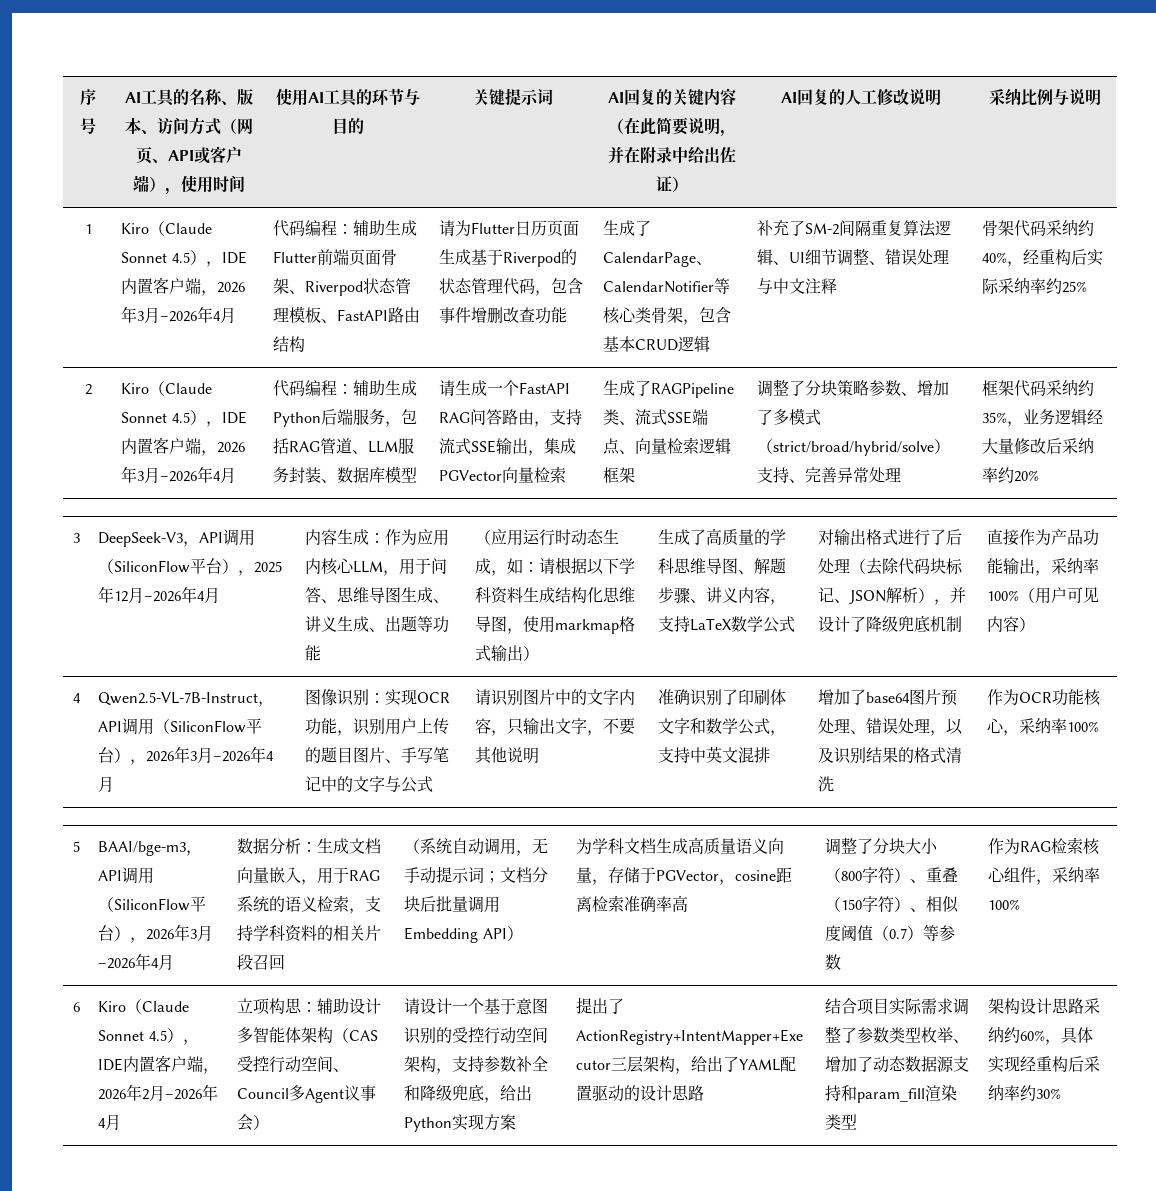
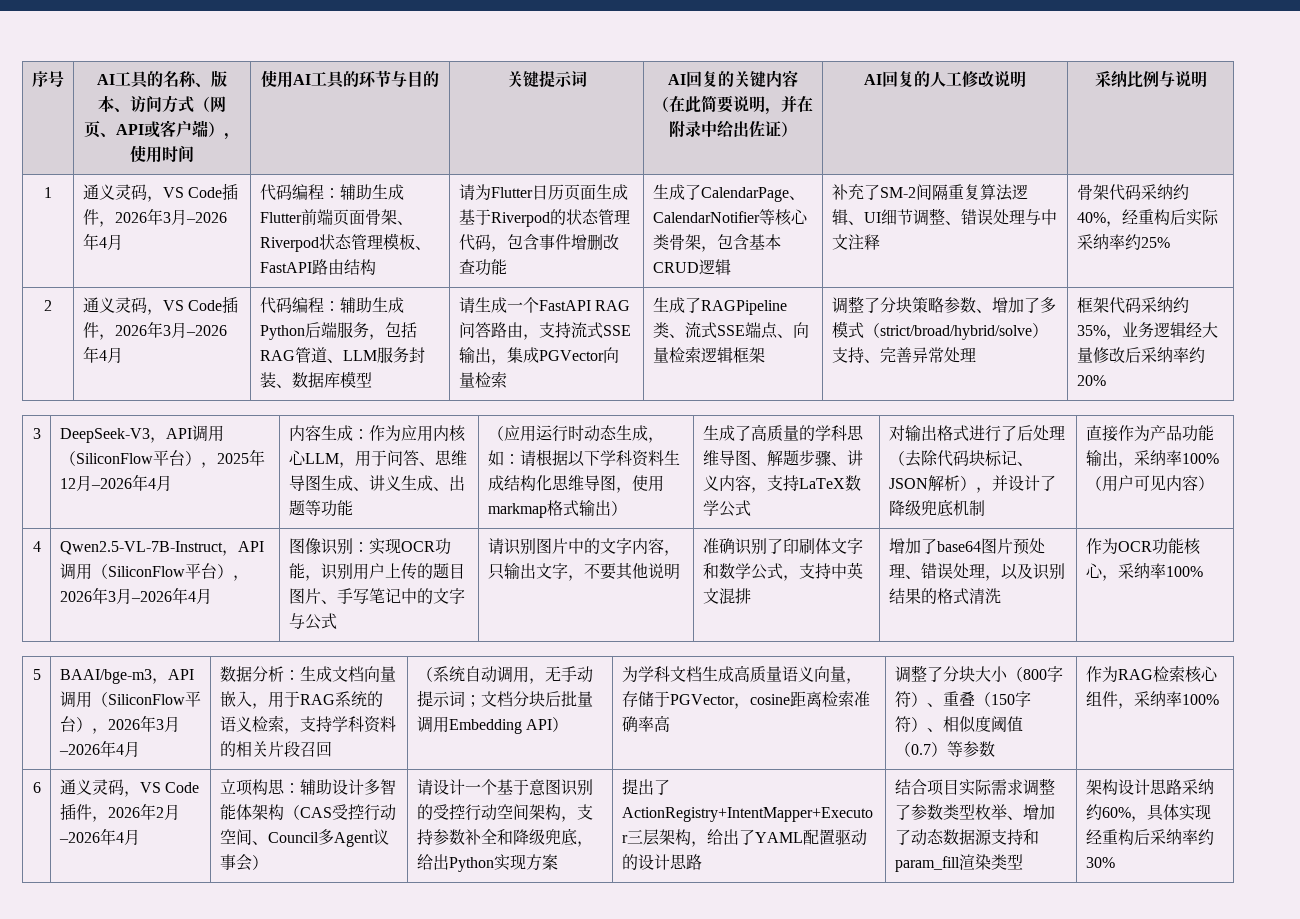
[121,221,213,236] [121,250,247,267] [121,277,202,294] Kiro（Claude Sonnet 4.5），IDE内置客户端 -> [82,183,239,202] [82,209,99,225] 通义灵码，VS Code插件
[121,381,213,396] [121,410,247,427] [121,437,202,454] Kiro（Claude Sonnet 4.5），IDE内置客户端 -> [82,296,239,315] [82,322,99,338] 通义灵码，VS Code插件
[98,999,190,1014] [98,1028,199,1045] [98,1055,204,1072] Kiro（Claude Sonnet 4.5），IDE内置客户端 -> [59,779,200,797] [59,803,92,820] 通义灵码，VS Code插件

